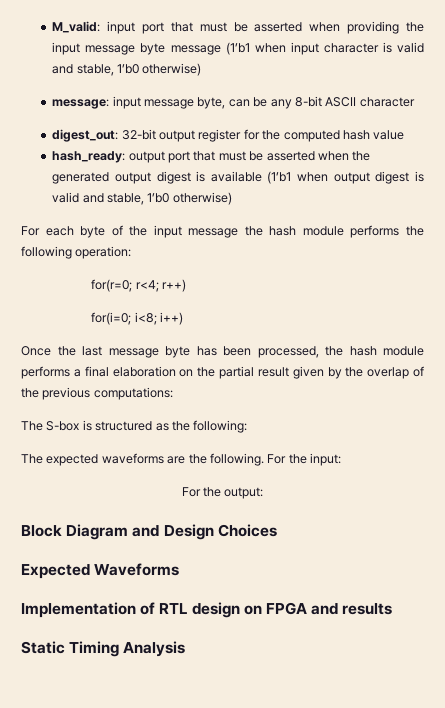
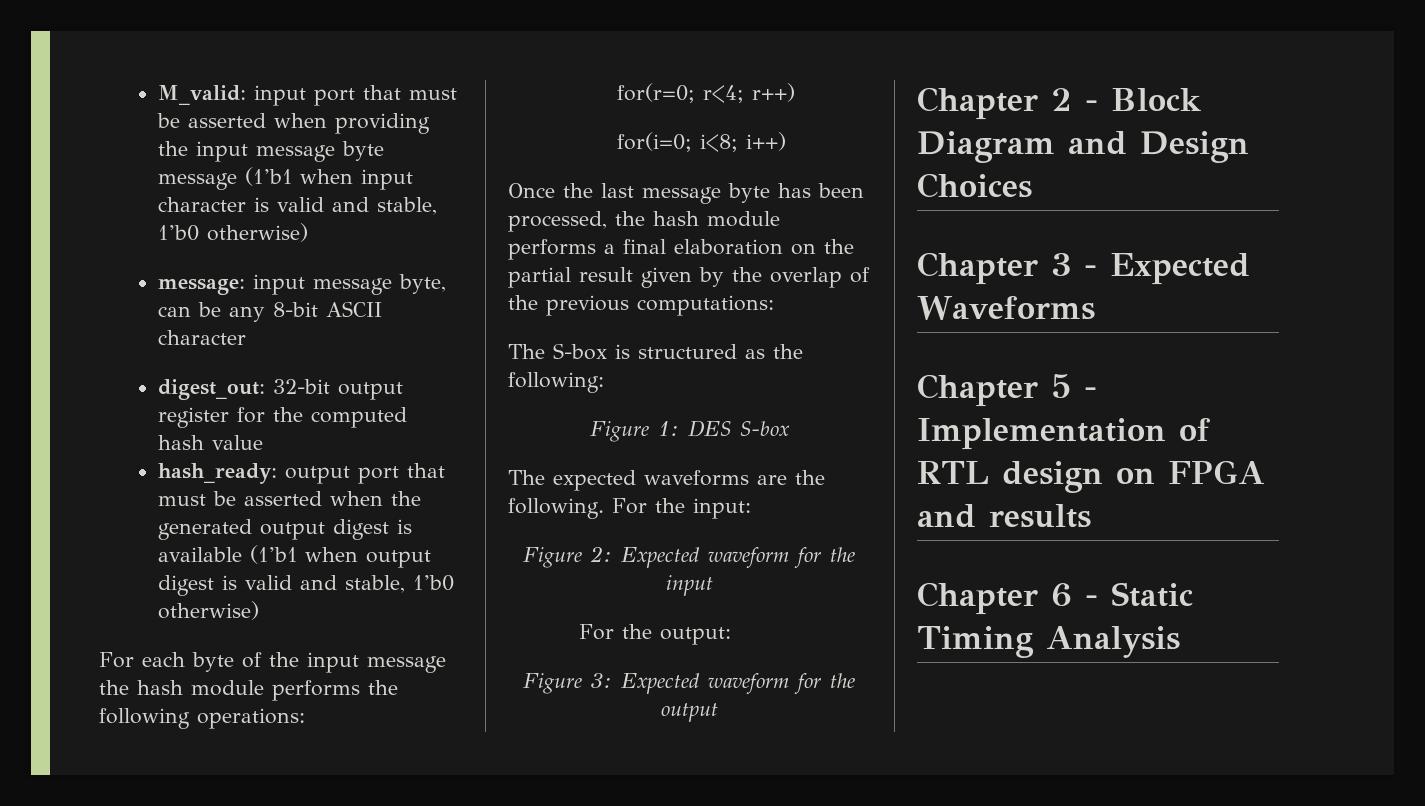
[75,246,132,259] operation: -> [197,708,305,729] operations:
(248, 426) none -> [589,420,790,442] // Figure 1: DES S-box
[181,487,264,499] For the output: // -> [523,546,855,568] [665,575,713,596] [578,624,731,645] [523,673,855,694] [660,703,718,722] [917,87,1098,120] Figure 2: Expected waveform for the input // For the output: // Figure 3: Expected waveform for the output // Chapter 2 -
(277, 530) none -> [917,252,1097,285] Chapter 3 -
(180, 569) none -> [917,374,1097,407] Chapter 5 -
(393, 609) none -> [917,582,1098,615] Chapter 6 -

